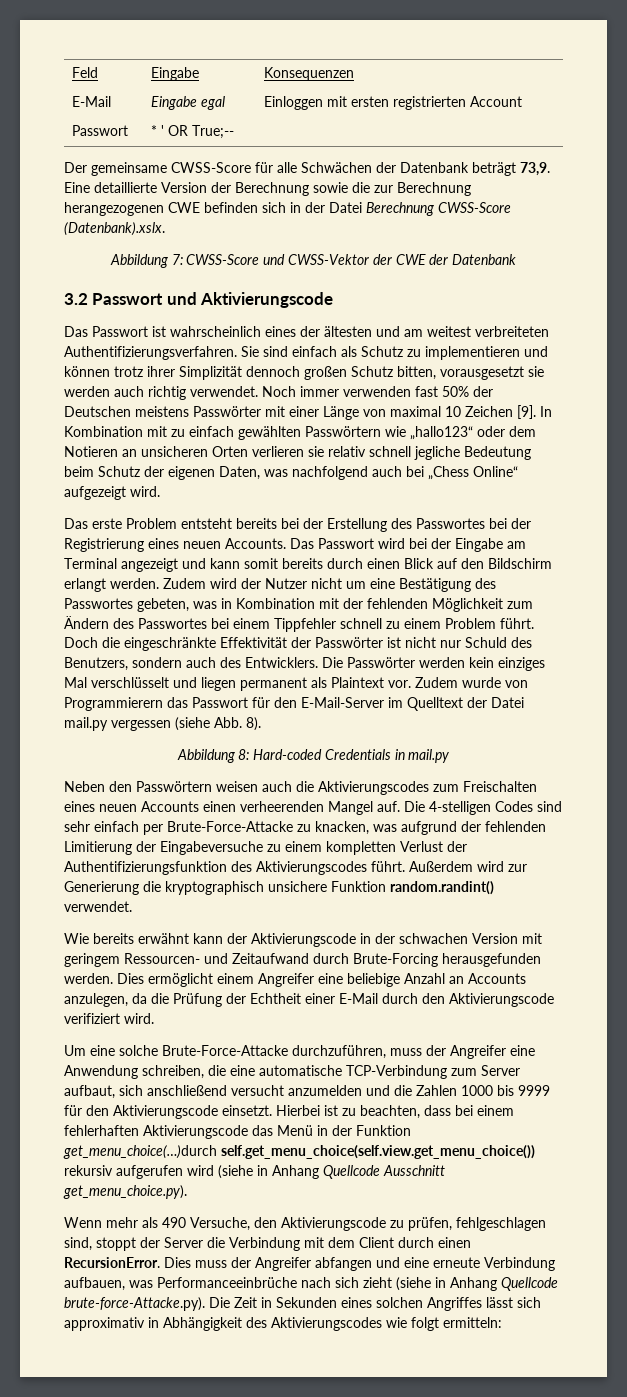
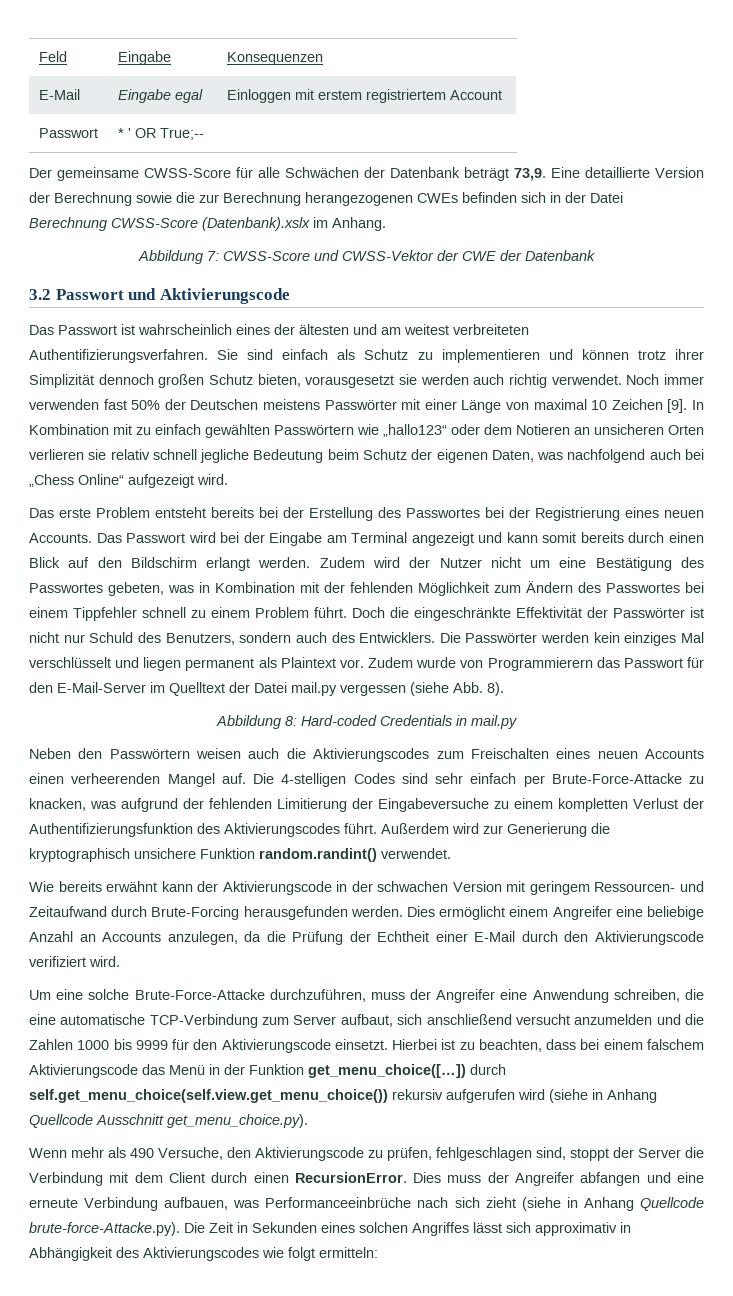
[350,96,466,110] ersten registrierten -> [317,89,446,103] erstem registriertem
[168,202,200,213] CWE -> [417,193,458,203] CWEs
[64,222,165,236] (Datenbank).xslx. -> [202,217,386,231] (Datenbank).xslx im Anhang.
[397,366,436,380] bitten, -> [257,374,301,387] bieten,
[64,1125,139,1136] fehlerhaften -> [646,1039,704,1050] falschem
[63,1145,217,1159] get_menu_choice(…)durch -> [308,1064,506,1078] get_menu_choice([…]) durch

